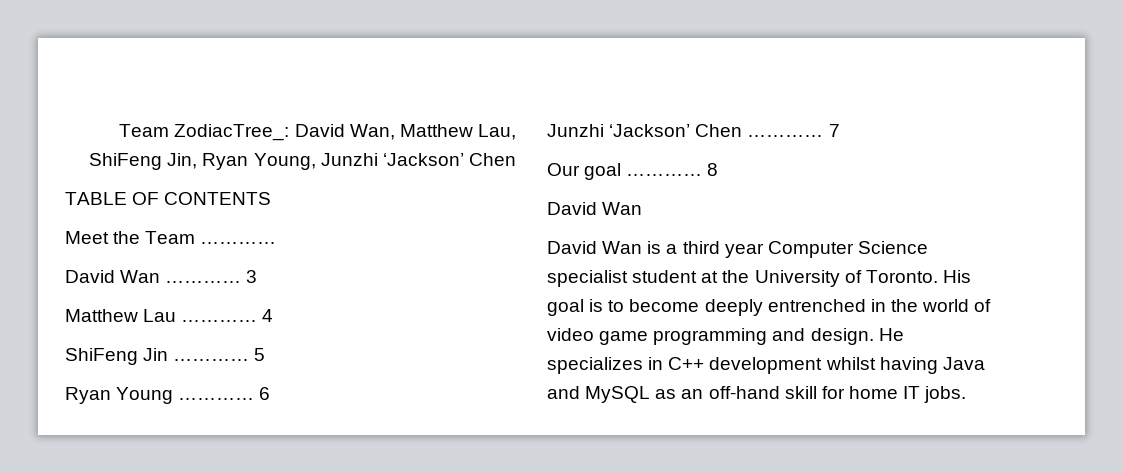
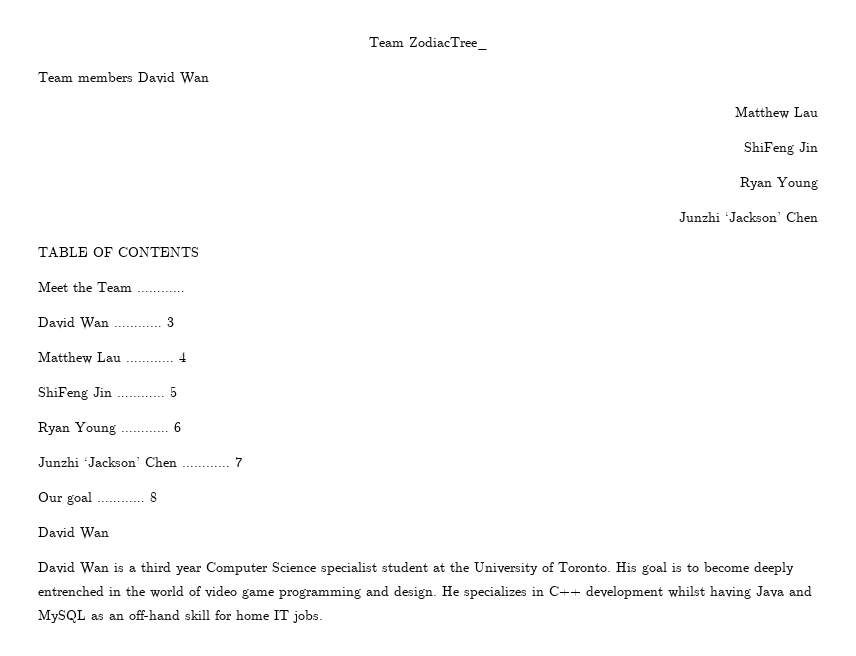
[119,124,516,141] [89,153,316,170] Team ZodiacTree_: David Wan, Matthew Lau, ShiFeng Jin, Ryan Young, -> [368,37,488,50] [38,72,209,85] [735,106,818,119] [744,142,818,155] [740,177,818,190] Team ZodiacTree_ // Team members David Wan // Matthew Lau // ShiFeng Jin // Ryan Young //

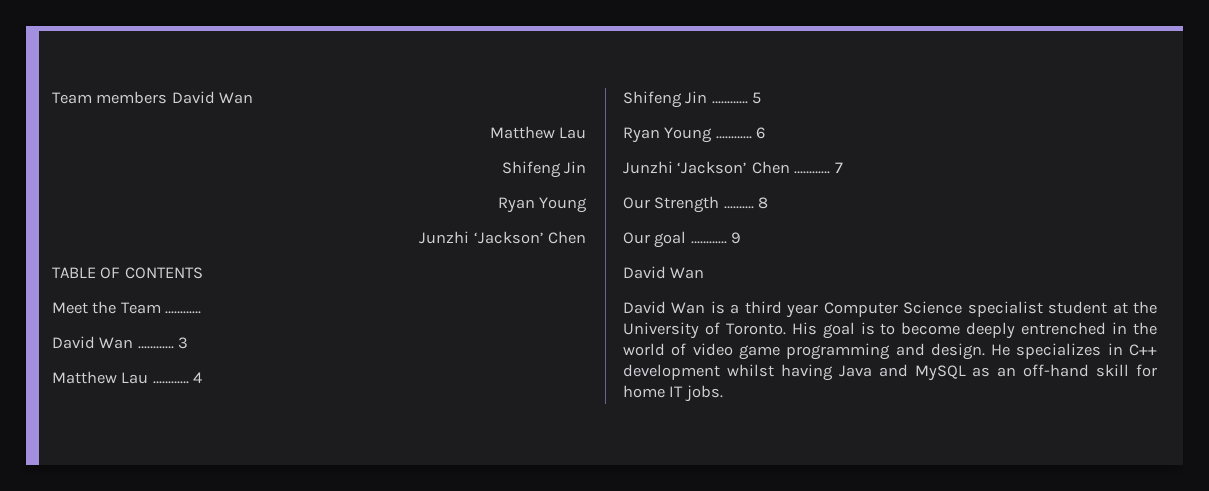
[368,37,488,50] [38,72,73,82] Team ZodiacTree_ // Team -> [52,92,92,104] Team
[744,142,794,155] ShiFeng -> [501,161,561,178] Shifeng
[38,387,88,400] ShiFeng -> [623,91,682,108] Shifeng
(242, 462) none -> [623,196,769,213] // Our Strength ….…… 8
[150,492,157,502] 8 -> [731,232,742,244] 9

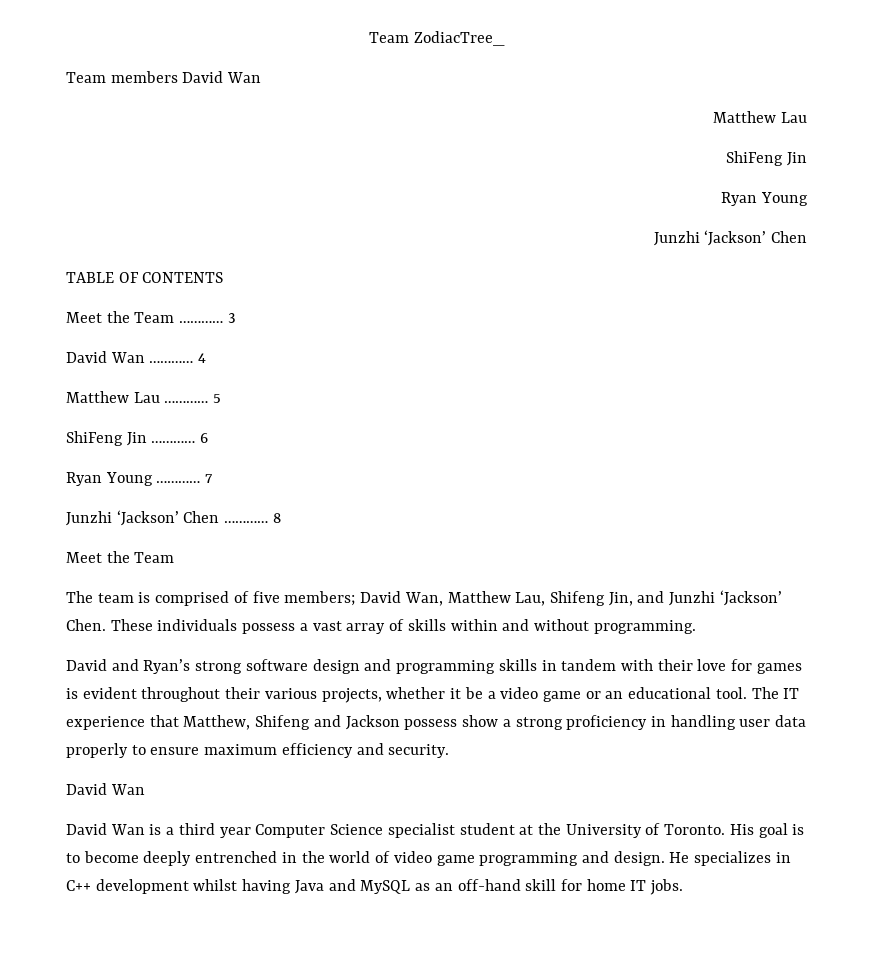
[52,92,92,104] Team -> [369,31,505,46] [66,72,106,83] Team ZodiacTree_ // Team
[501,161,561,178] Shifeng -> [726,151,784,166] ShiFeng
(202, 312) none -> [227,313,236,323] 3
[178,337,189,349] 3 -> [198,353,207,363] 4
[193,372,203,383] [623,91,682,108] 4 // Shifeng -> [213,394,222,403] [66,431,123,446] 5 // ShiFeng
[752,92,762,104] 5 -> [200,433,209,443] 6
[756,127,766,139] 6 -> [205,474,214,483] 7
[834,162,843,173] [623,196,769,213] [623,231,742,248] 7 // Our Strength ….…… 8 // Our goal ………… 9 -> [272,513,281,523] [66,551,175,563] [66,590,782,606] [66,619,696,634] [66,659,802,674] [66,687,800,703] [66,715,807,730] [66,743,450,758] 8 // Meet the Team // The team is comprised of five members; David Wan, Matthew Lau, Shifeng Jin, and Junzhi ‘Jackson’ Chen. These individuals possess a vast array of skills within and without programming. // David and Ryan’s strong software design and programming skills in tandem with their love for games is evident throughout their various projects, whether it be a video game or an educational tool. The IT experience that Matthew, Shifeng and Jackson possess show a strong proficiency in handling user data properly to ensure maximum efficiency and security.

